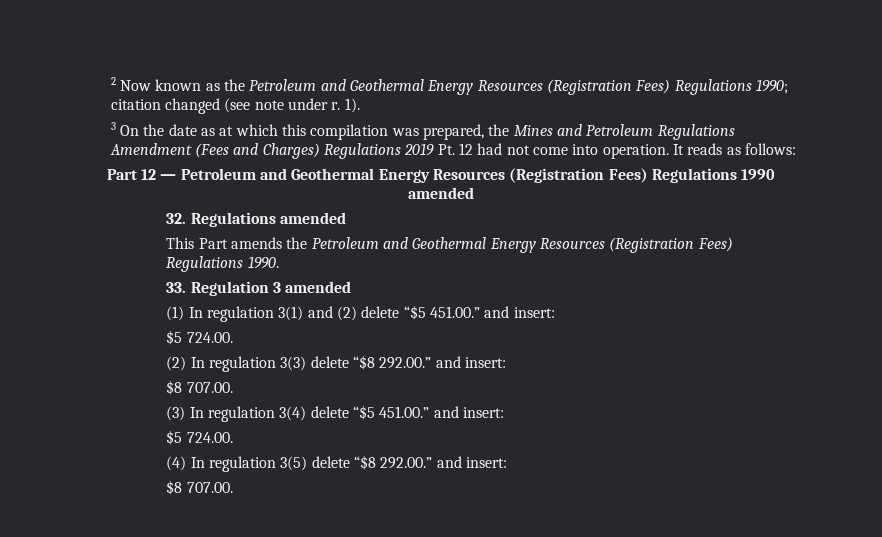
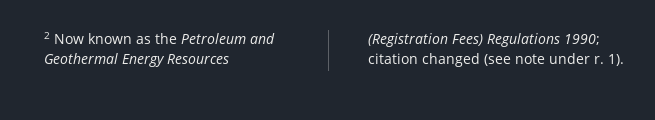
[110,122,735,140] [109,143,796,159] [106,168,776,183] [408,187,474,199] [166,212,347,227] [166,237,733,253] [166,256,279,272] [166,281,352,296] [166,305,555,322] [166,330,233,345] [166,355,507,372] [166,380,233,395] [166,405,505,422] [166,430,233,445] [166,455,508,472] [166,480,233,495] // 3 On the date as at which this compilation was prepared, the Mines and Petroleum Regulations Amendment (Fees and Charges) Regulations 2019 Pt. 12 had not come into operation. It reads as follows: // Part 12 — Petroleum and Geothermal Energy Resources (Registration Fees) Regulations 1990 amended // 32. Regulations amended // This Part amends the Petroleum and Geothermal Energy Resources (Registration Fees) Regulations 1990. // 33. Regulation 3 amended // (1) In regulation 3(1) and (2) delete “$5 451.00.” and insert: // $5 724.00. // (2) In regulation 3(3) delete “$8 292.00.” and insert: // $8 707.00. // (3) In regulation 3(4) delete “$5 451.00.” and insert: // $5 724.00. // (4) In regulation 3(5) delete “$8 292.00.” and insert: // $8 707.00. -> (625, 60) none

